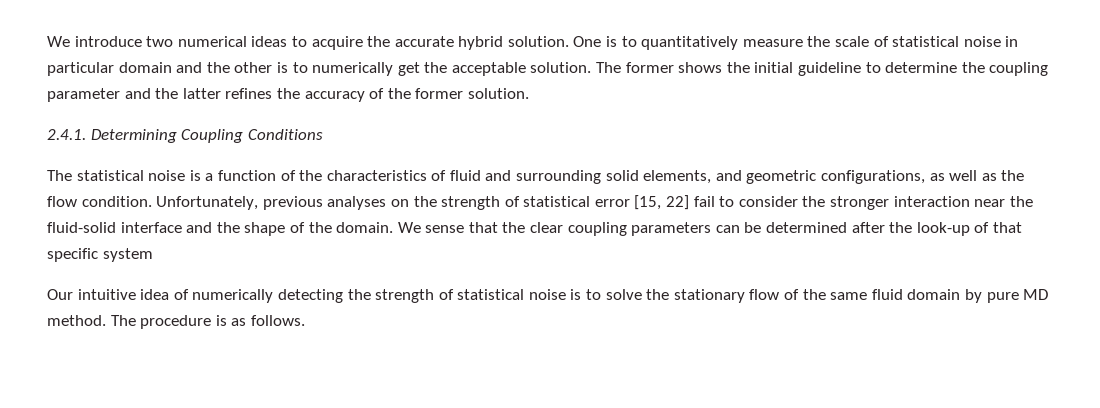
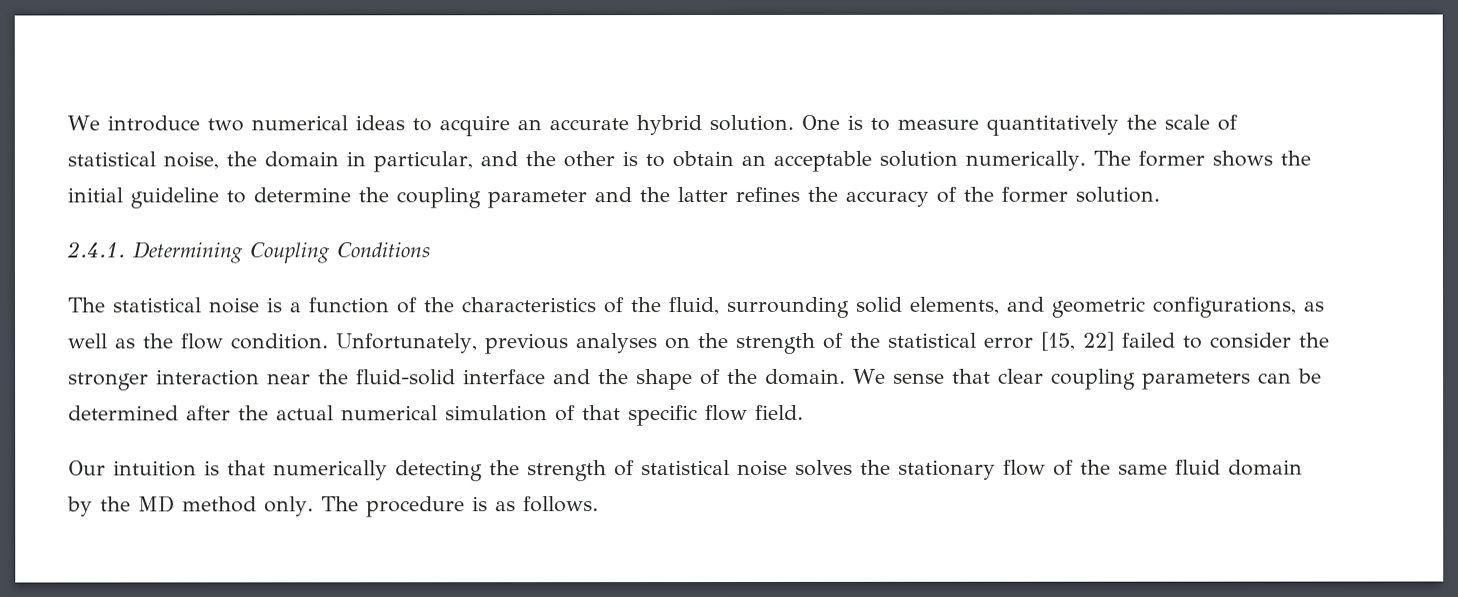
[367,36,391,47] the -> [516,119,542,131] an
[641,36,803,50] quantitatively measure -> [896,114,1119,136] measure quantitatively
[963,36,1019,47] [47,62,172,76] noise in particular domain -> [163,151,473,173] noise, the domain in particular,
[312,62,592,76] numerically get the acceptable solution. -> [671,150,1086,172] obtain an acceptable solution numerically.
[449,170,512,181] fluid and -> [630,297,720,316] the fluid,
(520, 201) none -> [849,332,881,348] the
[693,196,715,207] fail -> [1121,332,1176,348] failed
[502,222,526,233] the -> (991, 376) none
[916,222,970,236] look-up -> [276,405,548,422] actual numerical simulation
[102,248,153,262] system -> [705,404,804,422] flow field.
[77,289,189,300] intuitive idea of -> [113,460,266,477] intuition is that
[570,289,642,300] is to solve -> [795,459,853,476] solves
[986,289,1049,303] [47,315,106,326] pure MD method. -> [100,495,314,517] the MD method only.

